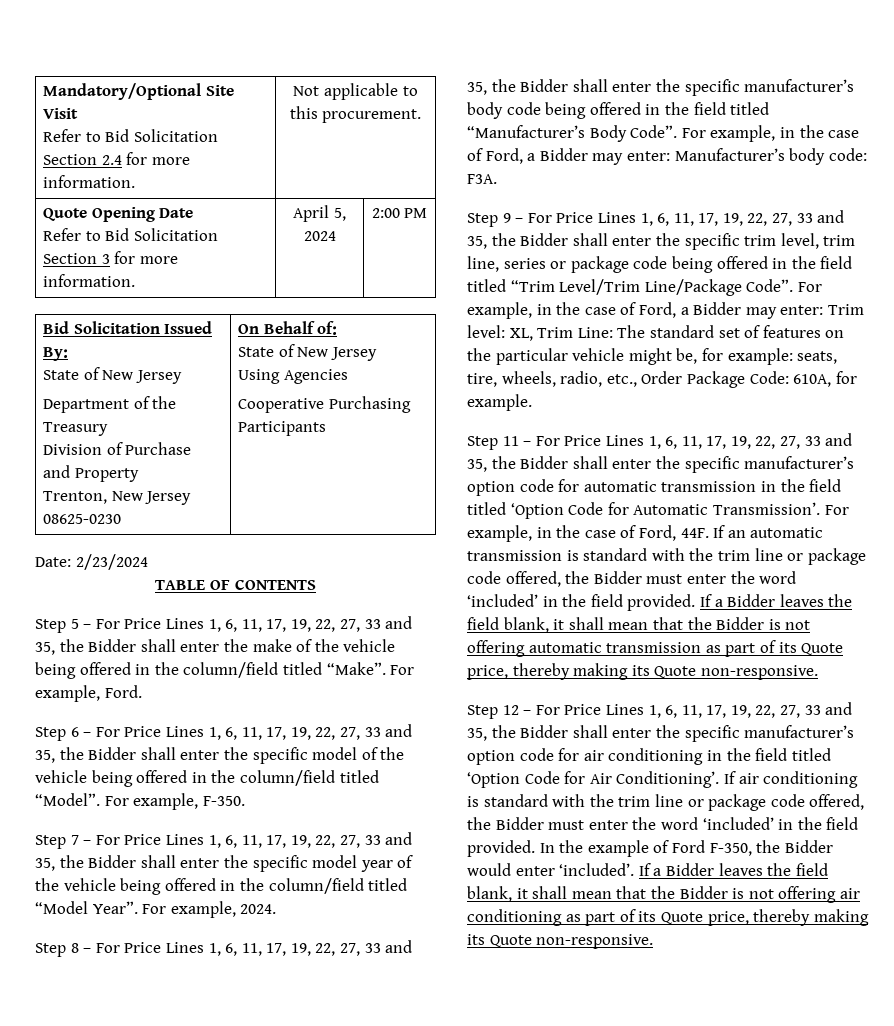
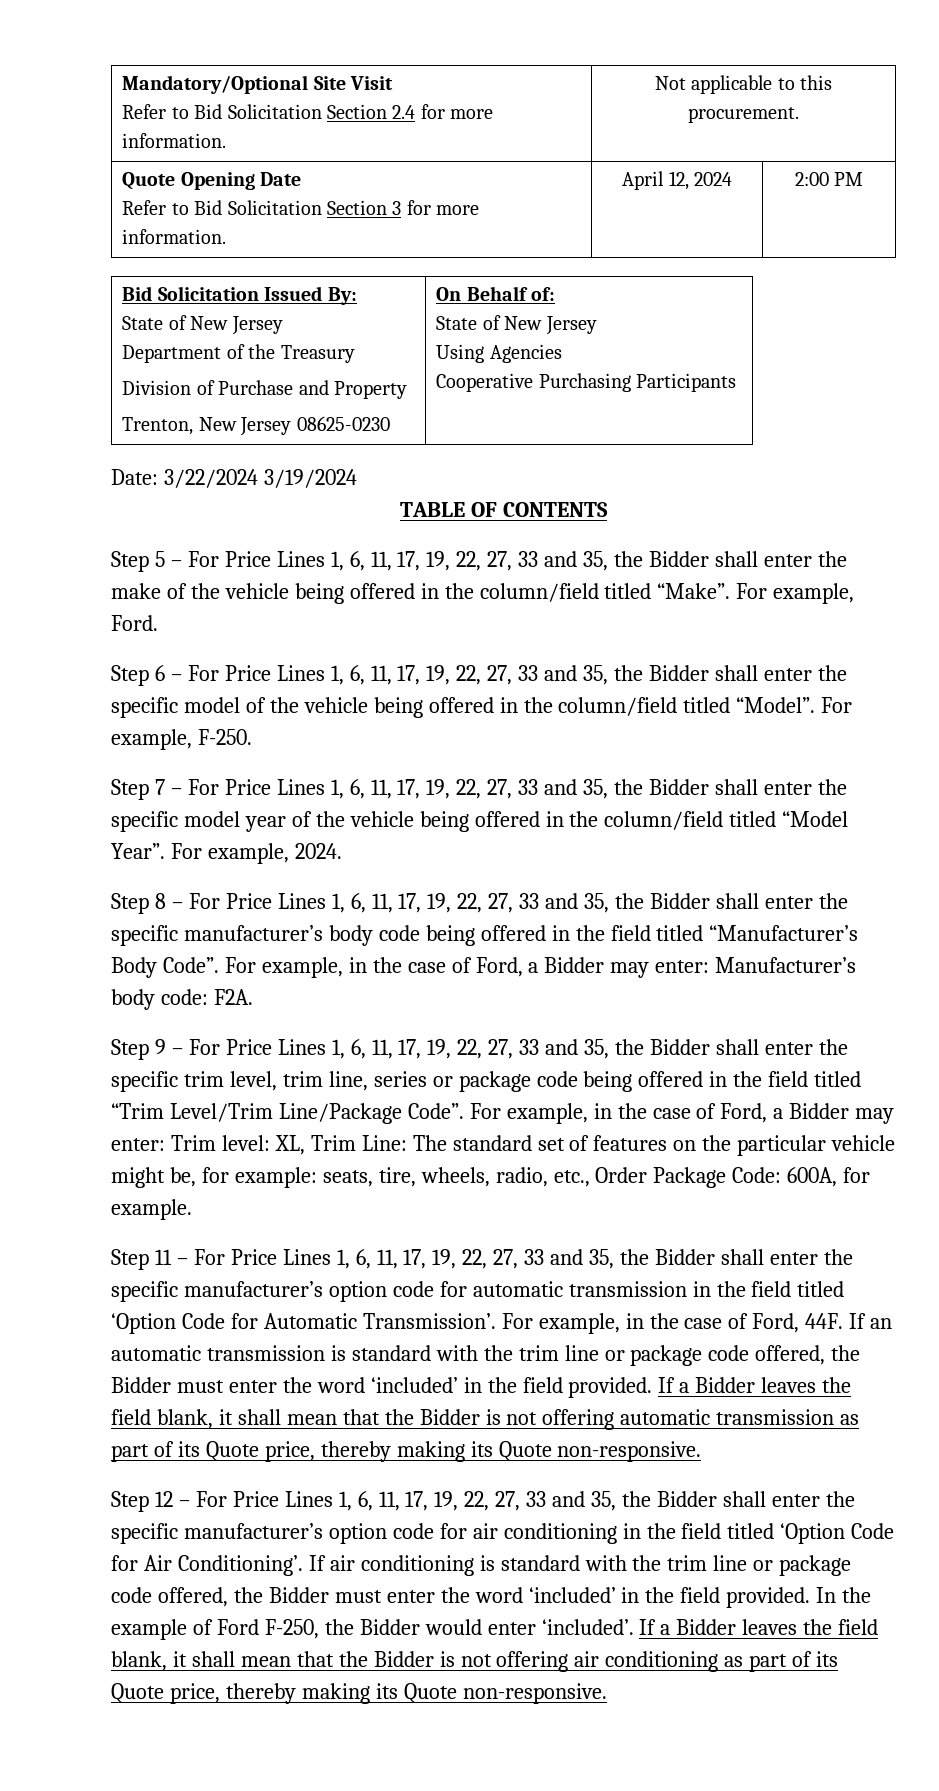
[333,208,346,221] 5, -> [668,171,689,190] 12,
[75,554,148,570] 2/23/2024 -> [163,469,357,488] 3/22/2024 3/19/2024
[202,796,245,806] F-350. -> [197,729,252,745] F-250.
[467,174,497,184] F3A. -> [213,989,253,1005] F2A.
[793,374,832,387] 610A, -> [787,1167,838,1187] 600A,
[709,843,752,856] F-350, -> [264,1619,319,1639] F-250,

